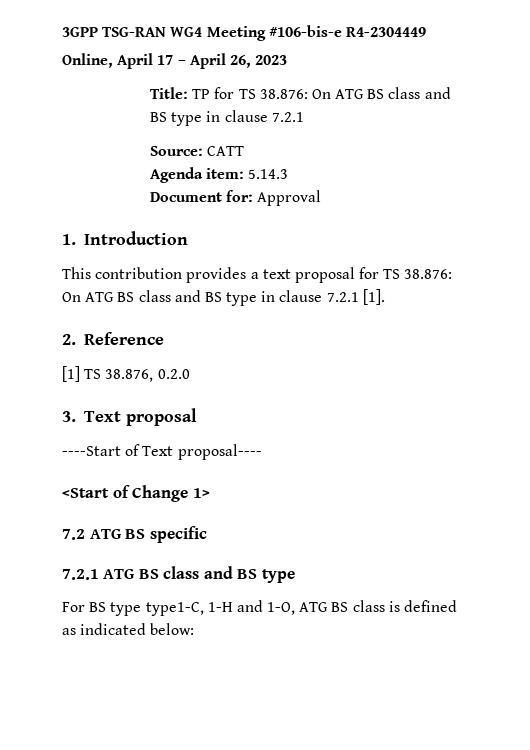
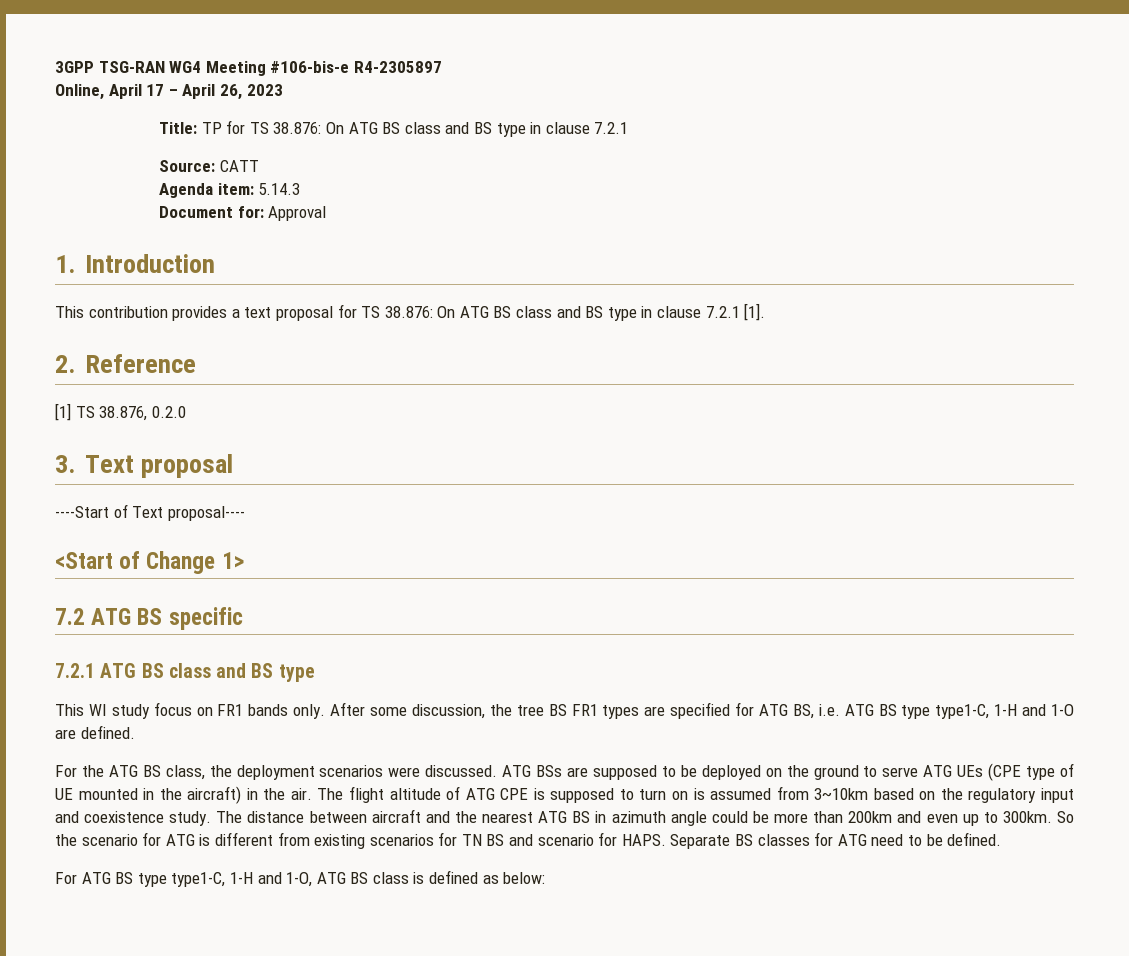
[345,27,426,37] R4-2304449 -> [353,61,442,73] R4-2305897
[62,602,85,612] For -> [55,702,1074,719] [55,725,135,739] [55,763,1074,781] [55,786,1074,804] [55,809,1074,826] [55,832,1002,849] [55,872,111,884] This WI study focus on FR1 bands only. After some discussion, the tree BS FR1 types are specified for ATG BS, i.e. ATG BS type type1-C, 1-H and 1-O are defined. // For the ATG BS class, the deployment scenarios were discussed. ATG BSs are supposed to be deployed on the ground to serve ATG UEs (CPE type of UE mounted in the aircraft) in the air. The flight altitude of ATG CPE is supposed to turn on is assumed from 3~10km based on the regulatory input and coexistence study. The distance between aircraft and the nearest ATG BS in azimuth angle could be more than 200km and even up to 300km. So the scenario for ATG is different from existing scenarios for TN BS and scenario for HAPS. Separate BS classes for ATG need to be defined. // For ATG
[80,623,147,635] indicated -> (499, 879) none

